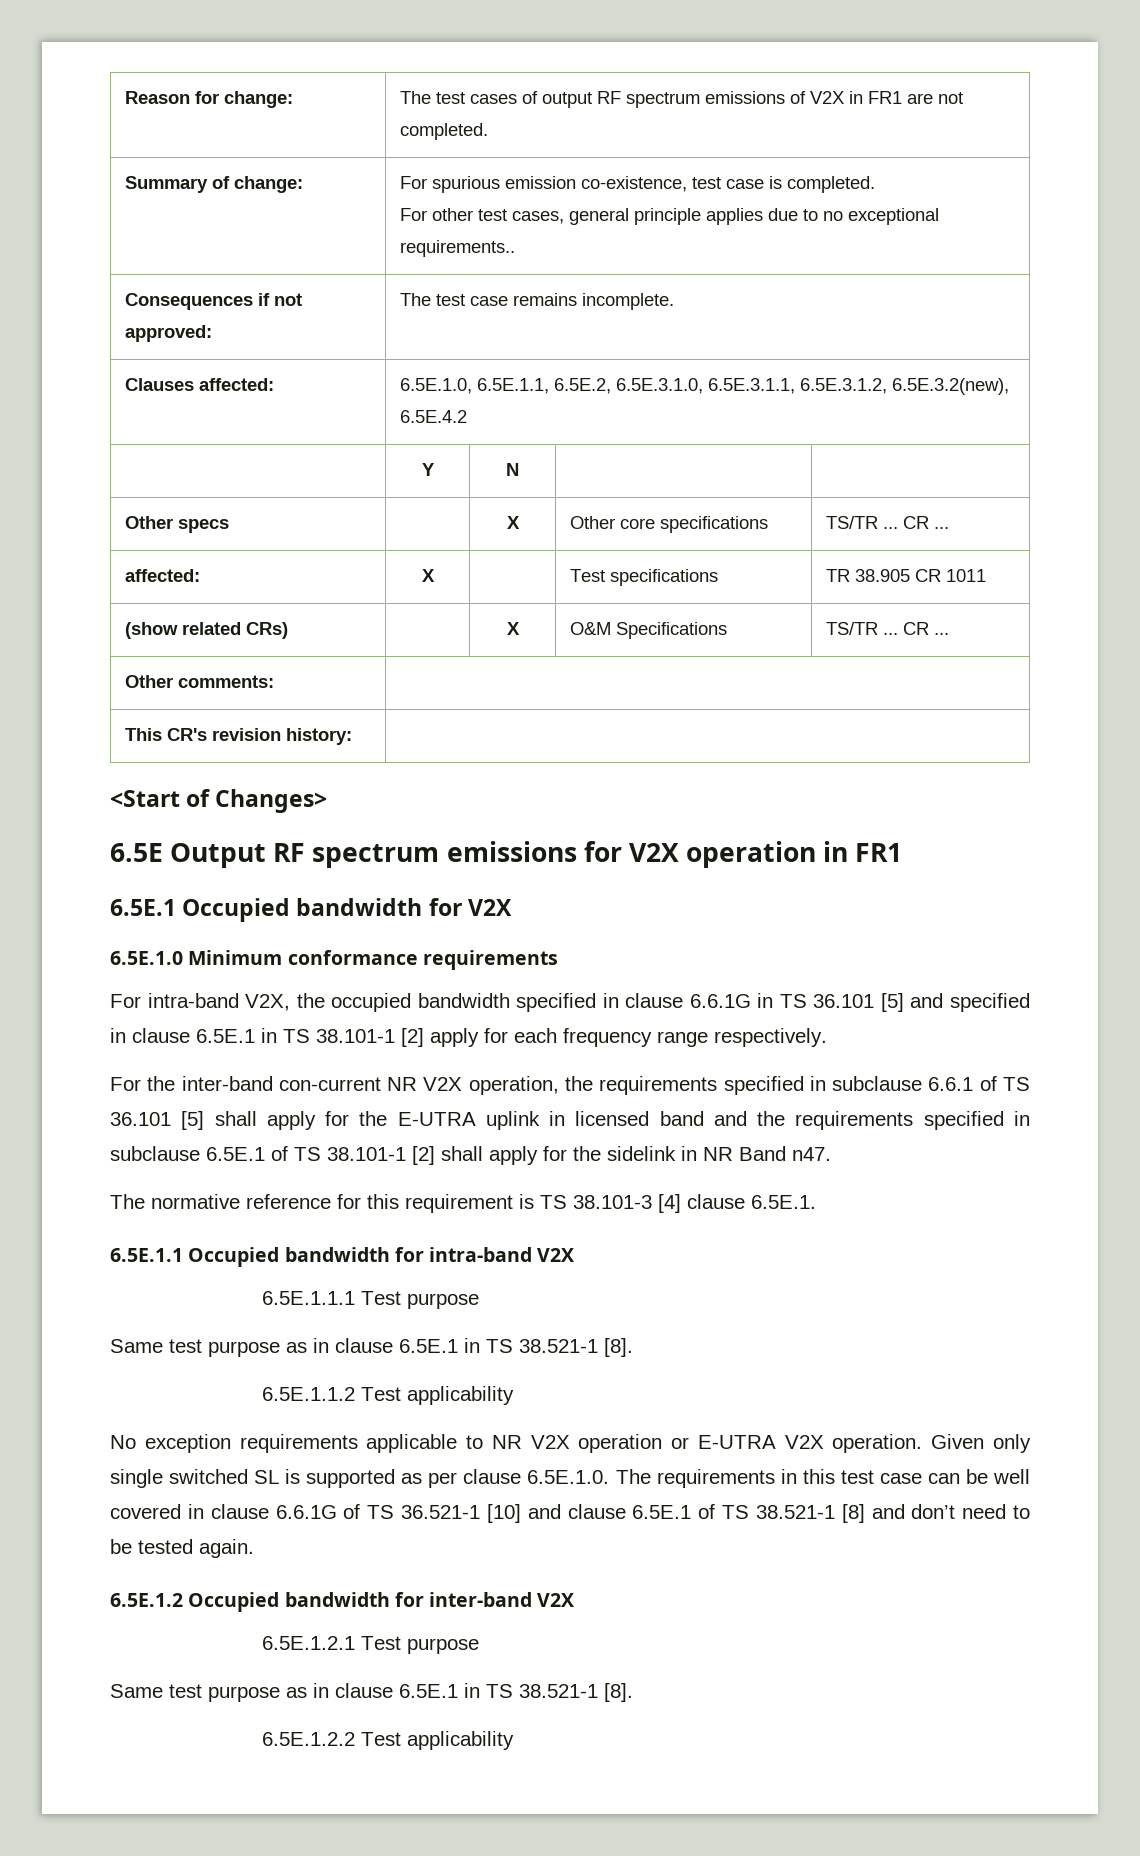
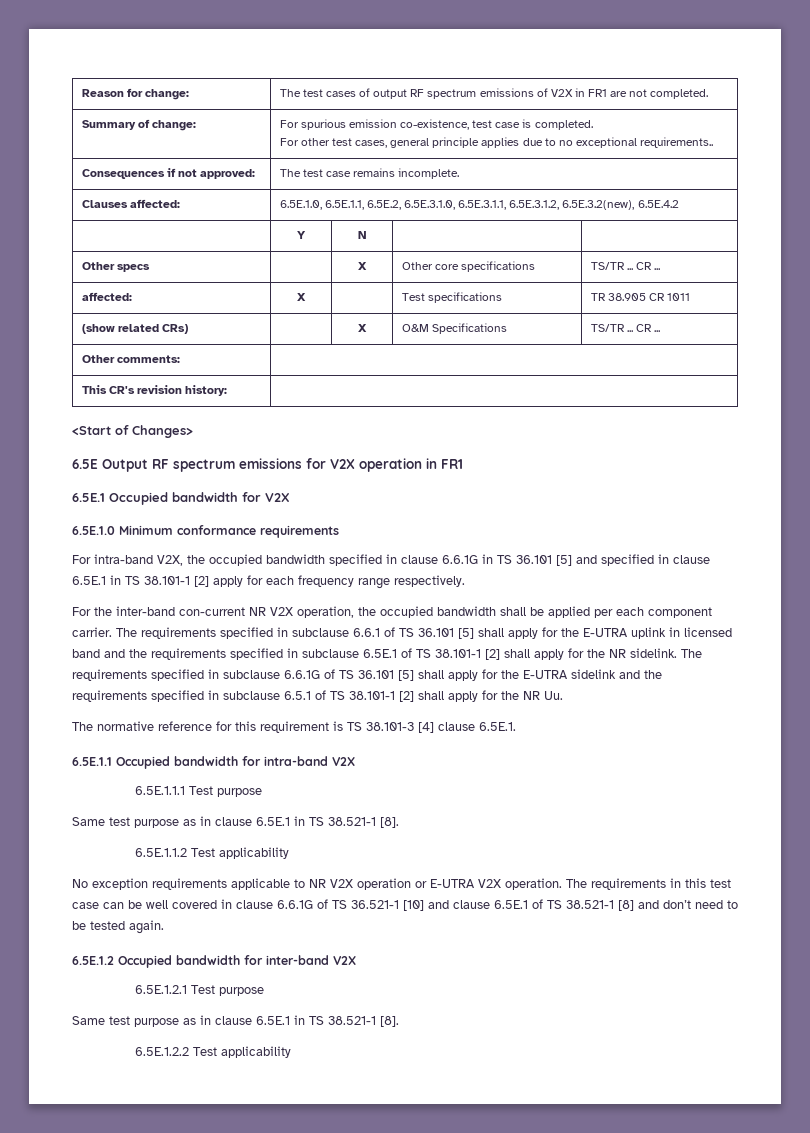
(593, 1083) none -> [380,606,712,618] [72,627,137,637] occupied bandwidth shall be applied per each component carrier. The
[607,1146,831,1161] sidelink in NR Band n47. -> [609,648,702,658] [72,669,662,681] [72,690,563,702] NR sidelink. The requirements specified in subclause 6.6.1G of TS 36.101 [5] shall apply for the E-UTRA sidelink and the requirements specified in subclause 6.5.1 of TS 38.101-1 [2] shall apply for the NR Uu.
[931,1434,1031,1453] [110,1469,610,1488] Given only single switched SL is supported as per clause 6.5E.1.0. -> (562, 884) none

